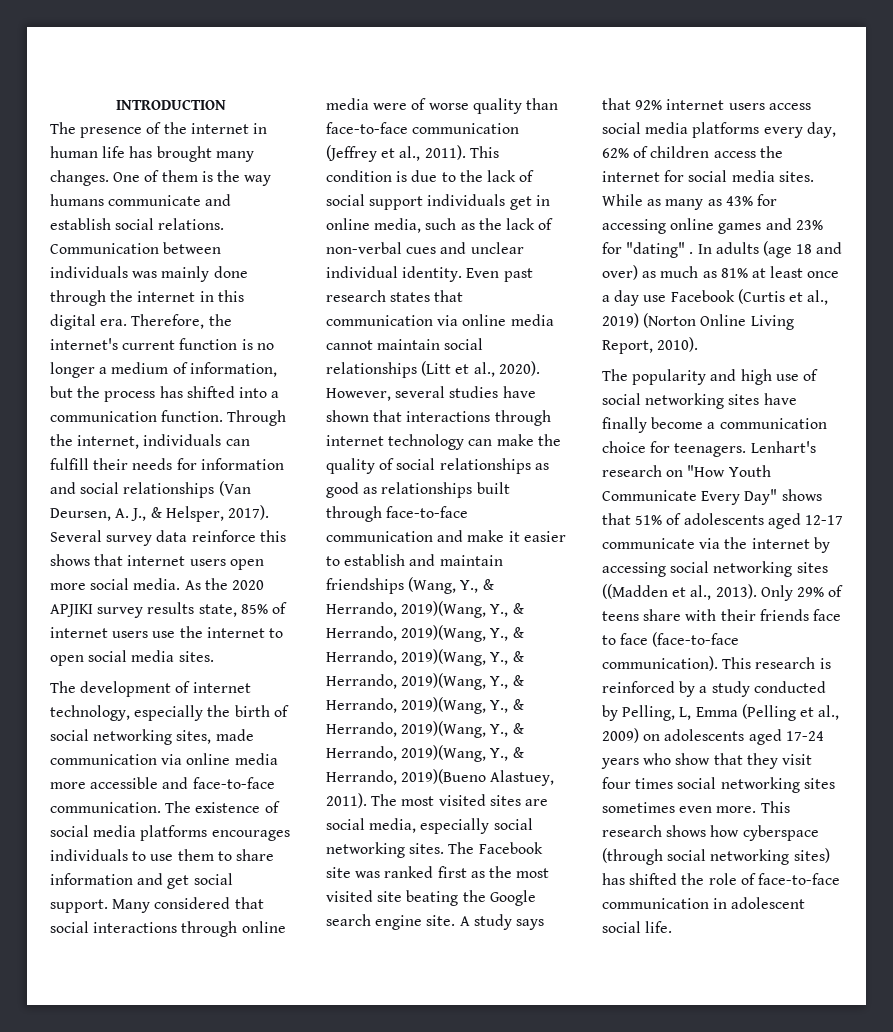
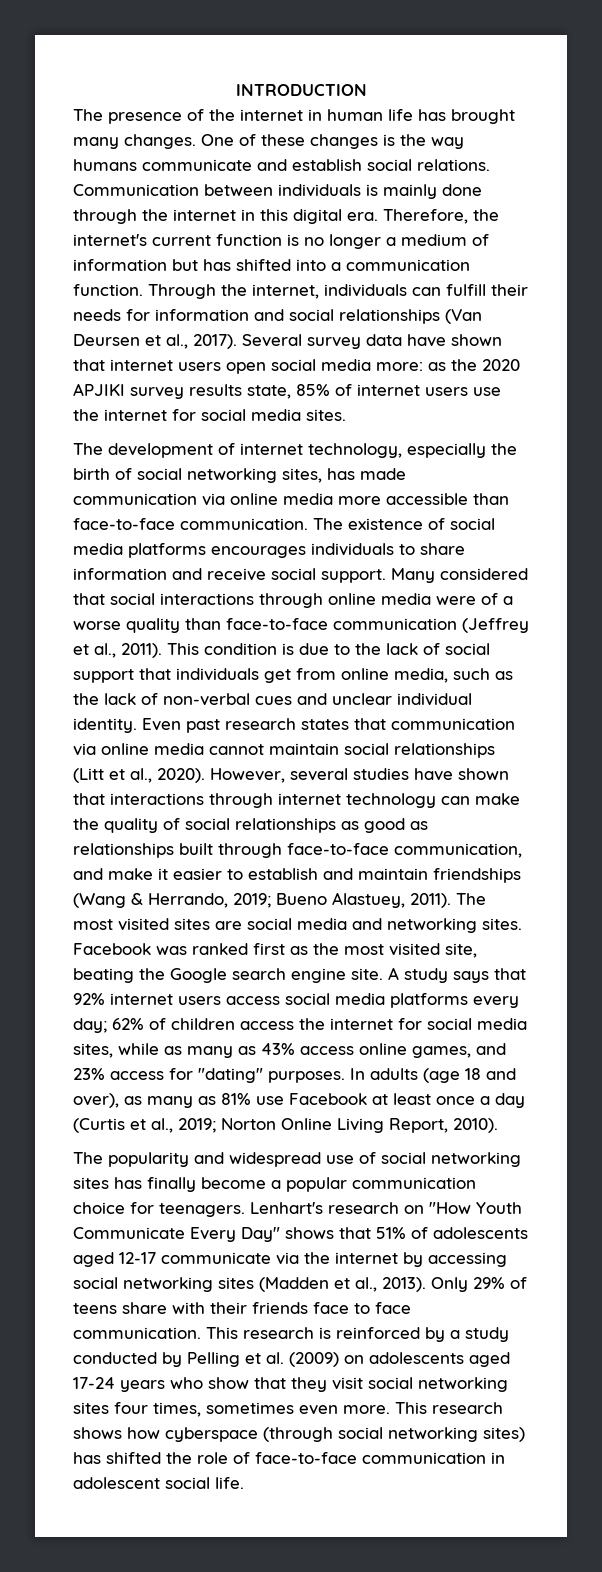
[161,170,198,182] them -> [261,134,378,149] these changes
[132,271,158,278] was -> [366,184,378,196] is
[189,362,277,377] [50,386,156,402] information, but the process -> [73,259,198,271] information but
[50,506,224,522] Deursen, A. J., & Helsper, -> [73,334,188,349] Deursen et al.,
[191,530,286,542] [50,554,90,566] reinforce this shows -> [407,334,502,347] have shown
[50,578,201,590] more social media. As -> [271,359,446,371] social media more: as
[268,628,283,638] [50,655,84,666] to open -> [172,409,196,421] for
(212, 737) none -> [327,468,355,480] has
[162,777,189,789] and -> [473,493,509,505] than
[150,849,232,861] use them to -> (415, 549) none
[167,875,190,889] get -> [207,568,266,581] receive
(427, 104) none -> [503,596,513,605] a
(424, 203) none -> [139,668,171,680] that
[535,195,550,206] in -> [296,668,336,680] from
[326,531,433,542] communication -> [394,843,522,858] communication,
[408,577,494,594] [326,601,524,618] [326,625,524,642] [326,649,524,666] [326,673,524,690] [326,697,524,714] [326,721,524,738] [326,745,524,762] [326,769,487,785] (Wang, Y., & Herrando, 2019)(Wang, Y., & Herrando, 2019)(Wang, Y., & Herrando, 2019)(Wang, Y., & Herrando, 2019)(Wang, Y., & Herrando, 2019)(Wang, Y., & Herrando, 2019)(Wang, Y., & Herrando, 2019)(Wang, Y., & Herrando, 2019)(Bueno -> [73,893,327,908] (Wang & Herrando, 2019; Bueno
[369,818,533,834] [326,842,543,858] [326,867,351,878] media, especially social networking sites. The Facebook site -> [297,918,522,933] [73,943,151,955] media and networking sites. Facebook
[377,891,403,902] site -> [445,943,477,958] site,
[806,122,836,138] day, -> [73,1018,107,1033] day;
[778,171,814,182] [602,194,643,206] sites. While -> [73,1043,159,1058] sites, while
[756,194,777,206] [602,218,762,234] for accessing online games -> [300,1043,471,1058] access online games,
(823, 225) none -> [110,1071,164,1080] access
[689,252,694,254] . -> [268,1071,345,1083] purposes.
[602,265,748,280] over) as much as 81% -> [73,1093,367,1108] over), as many as 81% use Facebook
[643,290,735,302] use Facebook -> (525, 1100) none
[602,313,697,328] 2019) (Norton -> [178,1118,276,1133] 2019; Norton
[740,369,772,385] high -> [229,1152,321,1167] widespread
[763,393,797,405] have -> [114,1177,142,1189] has
(716, 425) none -> [286,1177,347,1192] popular
[602,584,668,599] ((Madden -> [259,1277,329,1292] (Madden
[652,632,740,647] [602,656,718,671] (face-to-face communication). -> [73,1327,201,1339] communication.
[622,704,840,721] [602,728,639,743] Pelling, L, Emma (Pelling et al., 2009) -> [187,1352,339,1367] Pelling et al. (2009)
[602,777,835,793] four times social networking sites -> [368,1377,508,1392] [73,1402,201,1417] social networking sites four times,

